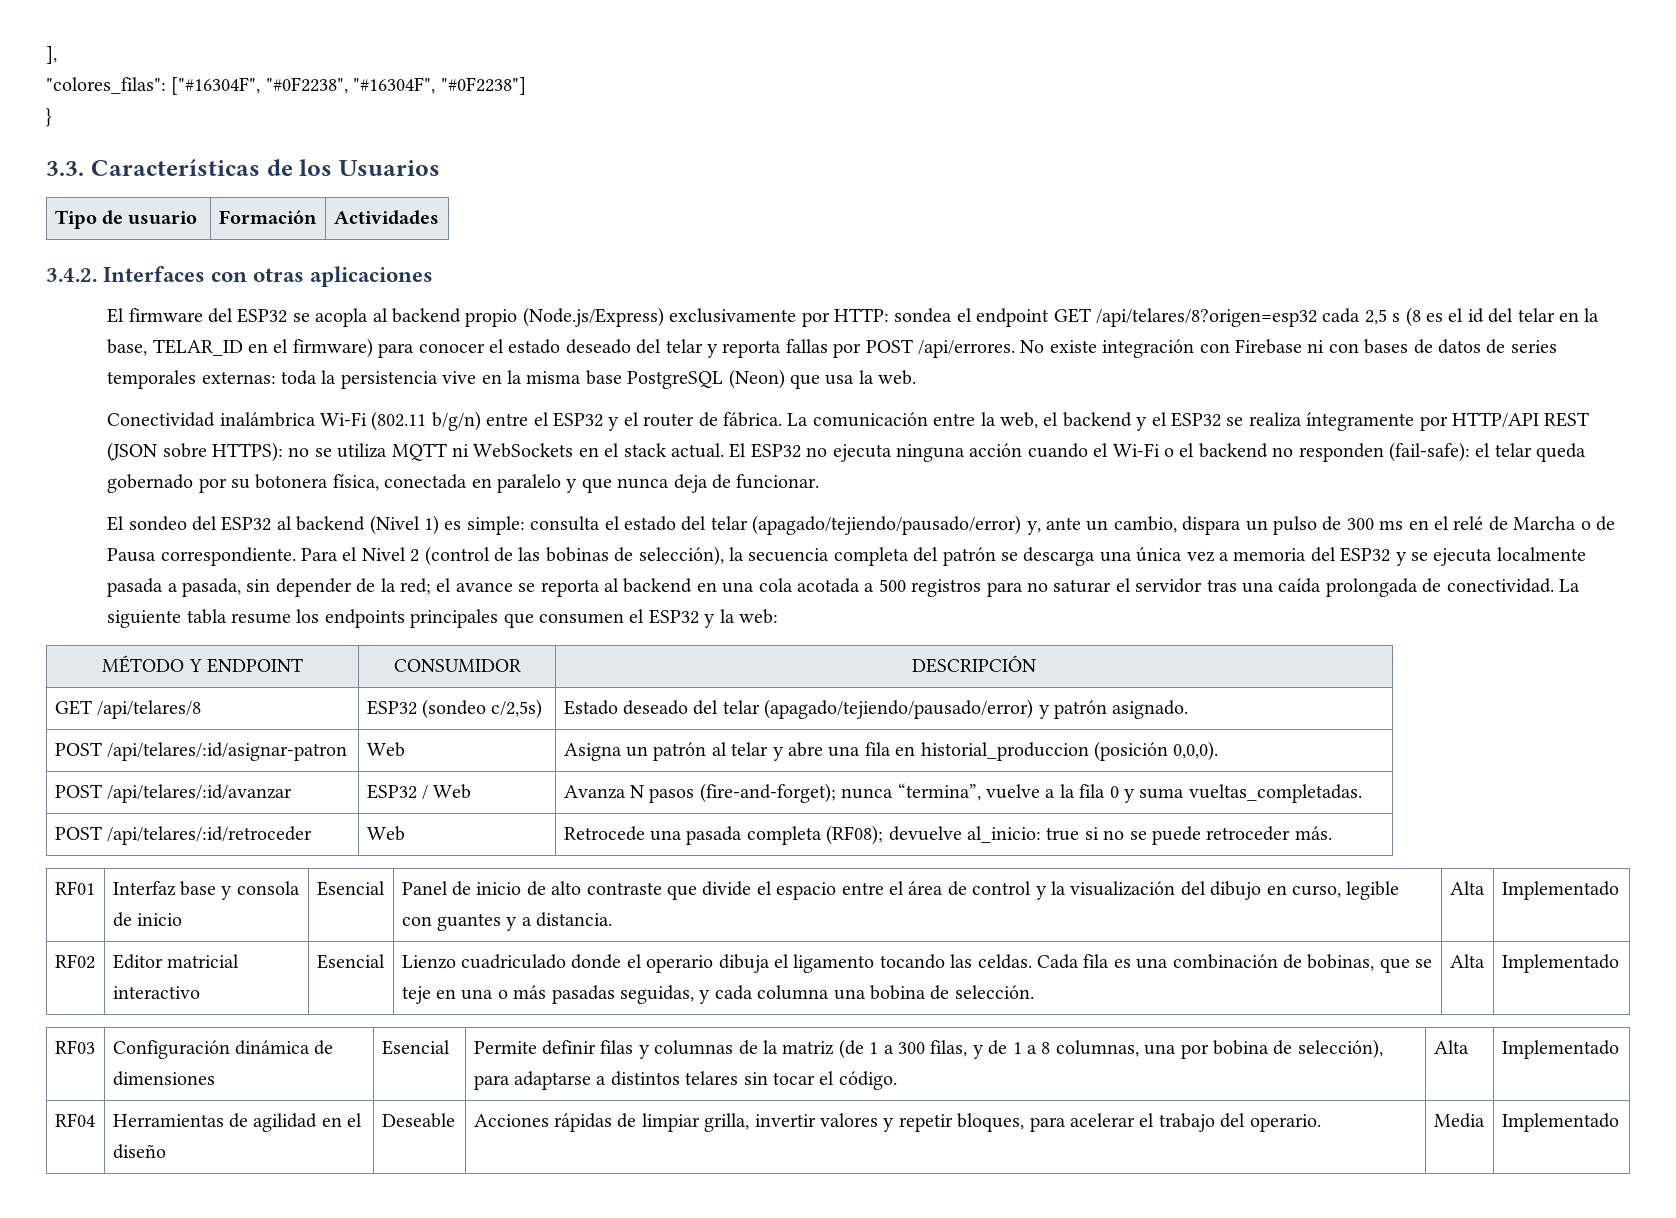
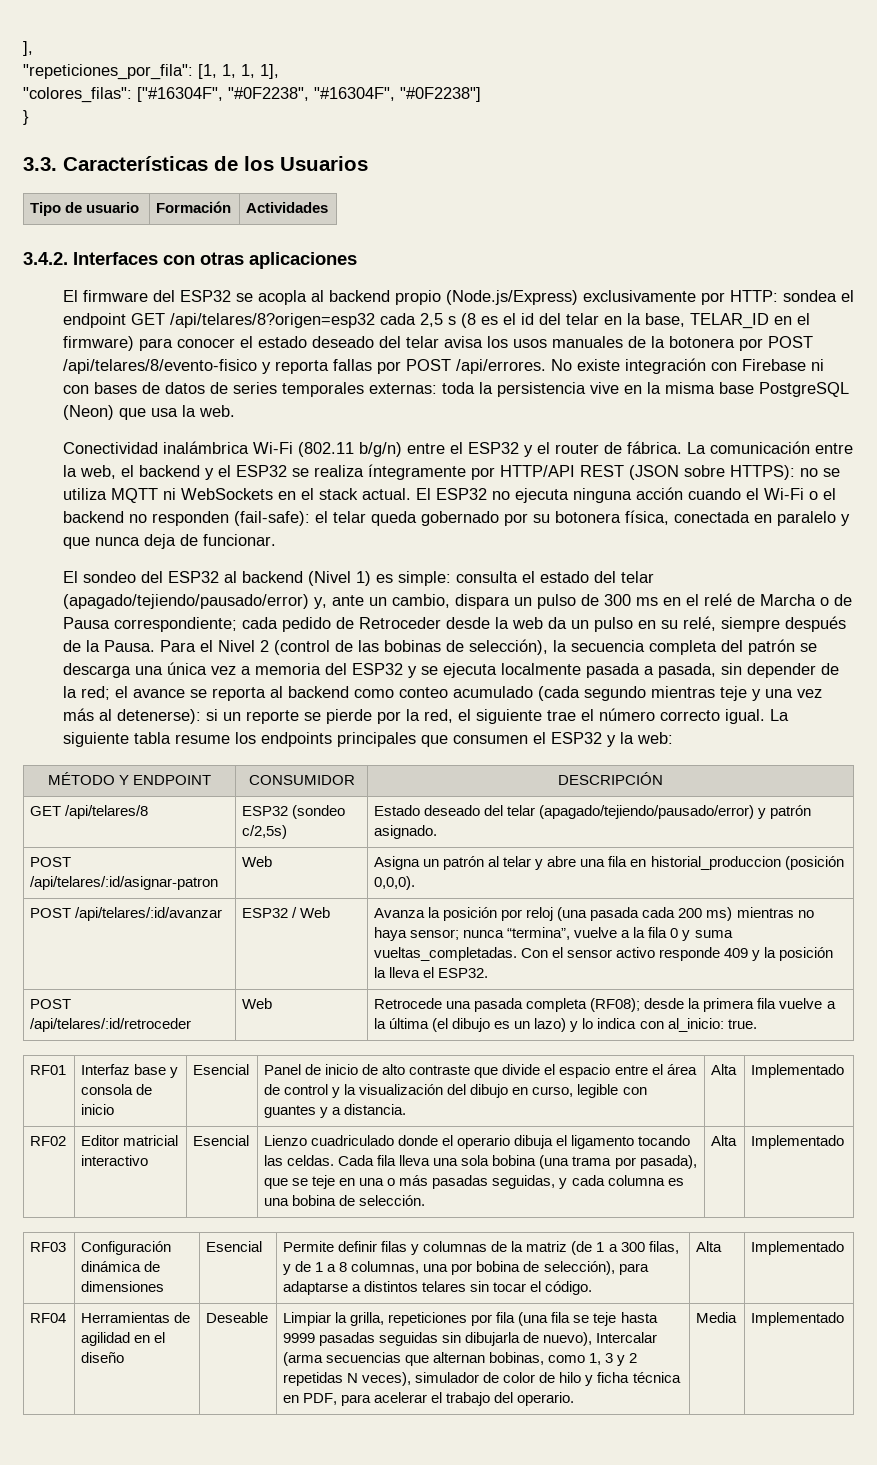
(57, 55) none -> [23,64,279,80] // "repeticiones_por_fila": [1, 1, 1, 1],
(703, 346) none -> [443,336,813,351] [62,359,257,374] avisa los usos manuales de la botonera por POST /api/telares/8/evento-fisico
[160,547,296,566] correspondiente. -> [113,616,846,632] [62,640,155,652] correspondiente; cada pedido de Retroceder desde la web da un pulso en su relé, siempre después de la Pausa.
[696,578,1554,597] en una cola acotada a 500 registros para no saturar el servidor tras una caída prolongada de conectividad. -> [353,686,822,701] [62,708,765,724] como conteo acumulado (cada segundo mientras teje y una vez más al detenerse): si un reporte se pierde por la red, el siguiente trae el número correcto igual.
[629,783,836,803] N pasos (fire-and-forget); -> [428,907,814,921] [374,927,460,941] la posición por reloj (una pasada cada 200 ms) mientras no haya sensor;
(1362, 793) none -> [521,947,834,961] [374,967,489,978] Con el sensor activo responde 409 y la posición la lleva el ESP32.
[888,826,1332,845] devuelve al_inicio: true si no se puede retroceder más. -> [644,998,836,1012] [374,1018,757,1032] desde la primera fila vuelve a la última (el dibujo es un lazo) y lo indica con al_inicio: true.
[1113,954,1375,971] es una combinación de bobinas, -> [399,1155,697,1169] lleva una sola bobina (una trama por pasada),
(830, 992) none -> [667,1178,684,1186] es
[473,1113,1025,1132] Acciones rápidas de limpiar grilla, invertir valores y repetir bloques, -> [283,1312,658,1326] [283,1332,658,1346] [283,1352,638,1366] [283,1372,681,1386] [283,1393,338,1405] Limpiar la grilla, repeticiones por fila (una fila se teje hasta 9999 pasadas seguidas sin dibujarla de nuevo), Intercalar (arma secuencias que alternan bobinas, como 1, 3 y 2 repetidas N veces), simulador de color de hilo y ficha técnica en PDF,

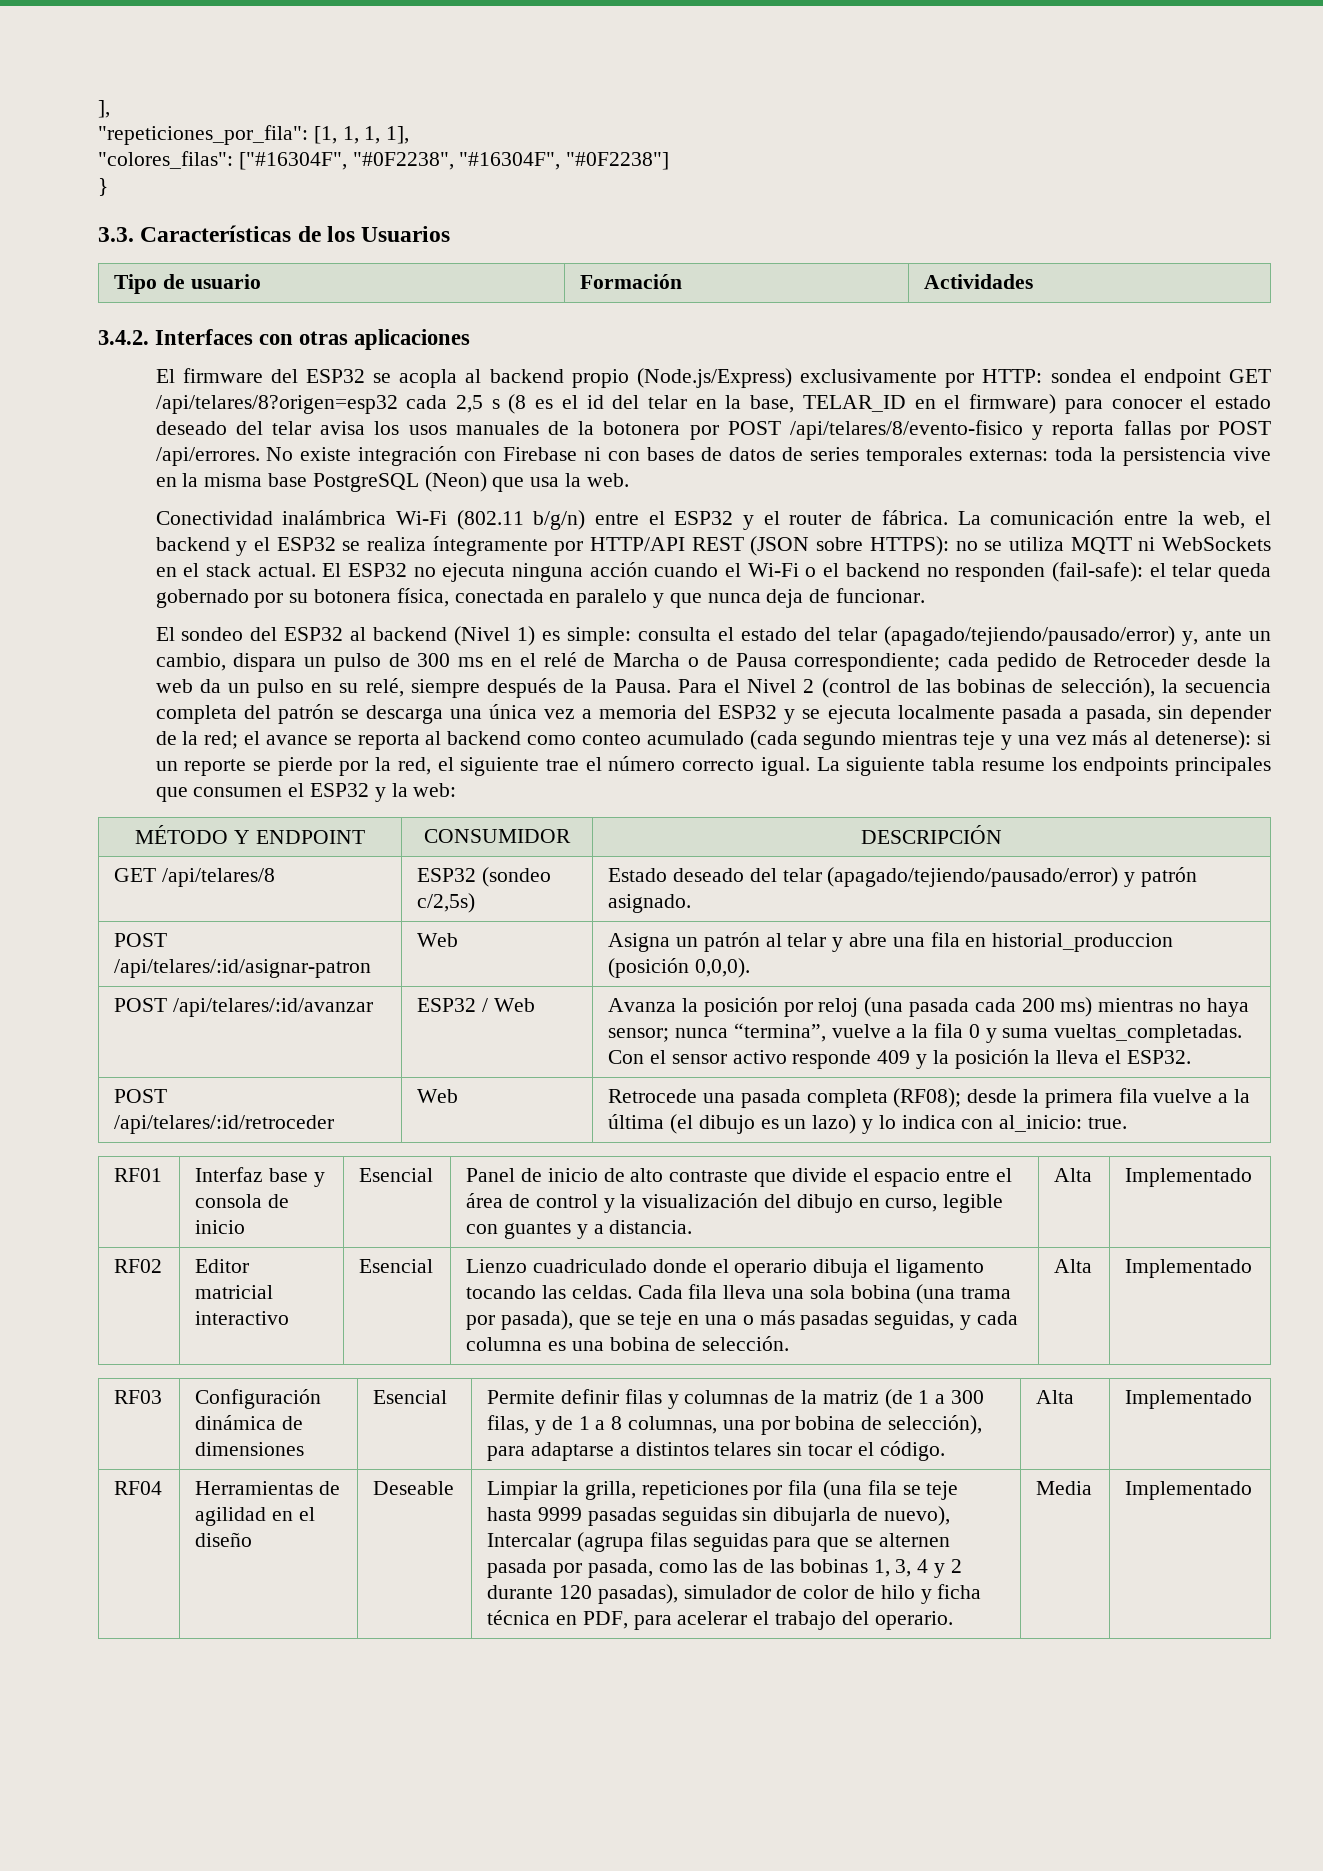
[283,1352,638,1366] [283,1372,412,1386] (arma secuencias que alternan bobinas, como 1, 3 y 2 repetidas N veces), -> [577,1532,950,1552] [487,1559,962,1578] [487,1584,678,1604] (agrupa filas seguidas para que se alternen pasada por pasada, como las de las bobinas 1, 3, 4 y 2 durante 120 pasadas),

